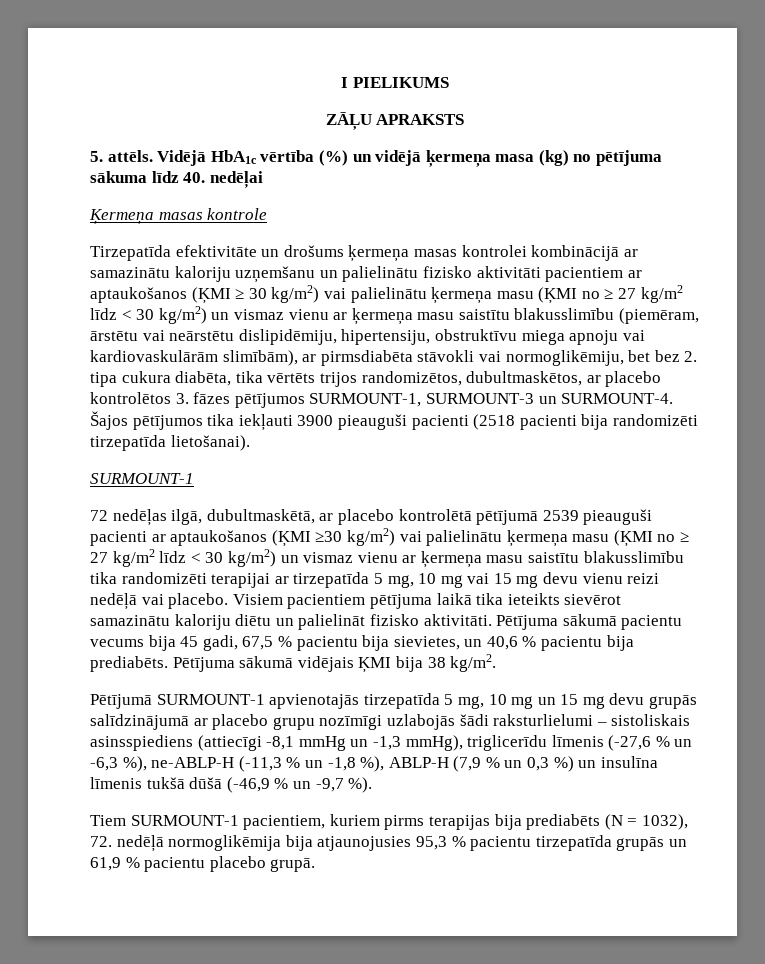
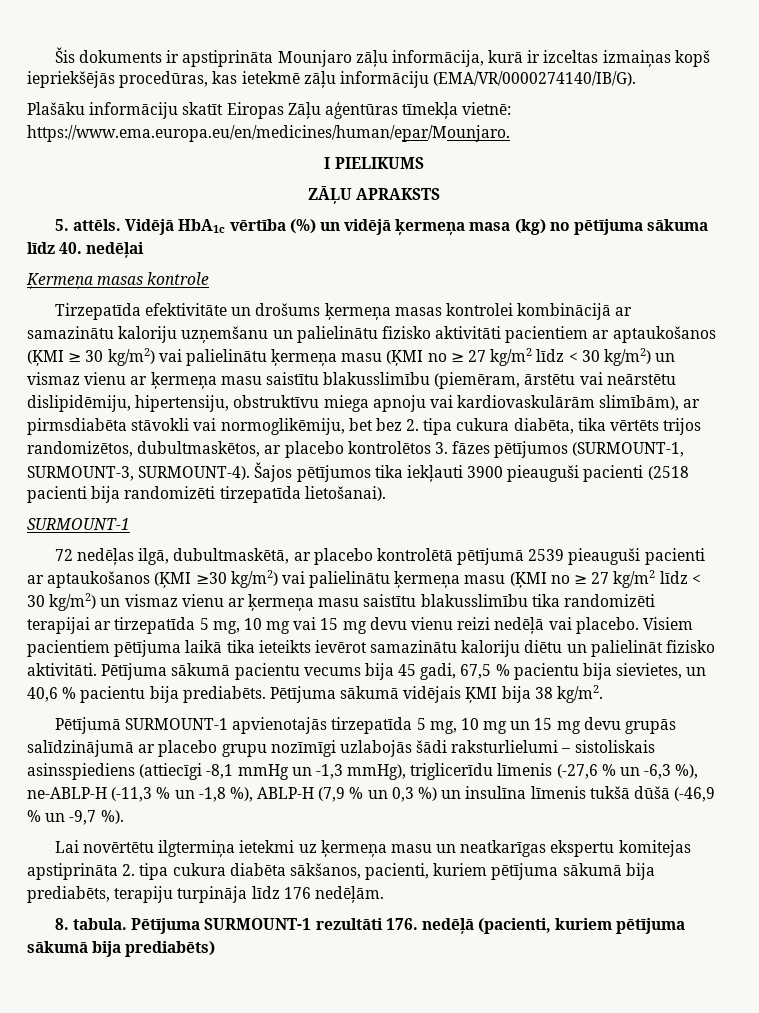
(341, 82) none -> [54,47,710,67] [27,71,637,88] [27,102,512,119] [27,125,510,142] Šis dokuments ir apstiprināta Mounjaro zāļu informācija, kurā ir izceltas izmaiņas kopš iepriekšējās procedūras, kas ietekmē zāļu informāciju (EMA/VR/0000274140/IB/G). // Plašāku informāciju skatīt Eiropas Zāļu aģentūras tīmekļa vietnē: https://www.ema.europa.eu/en/medicines/human/epar/Mounjaro. //
[309,393,674,407] SURMOUNT-1, SURMOUNT-3 un SURMOUNT-4. -> [572,442,685,457] [27,466,251,481] (SURMOUNT-1, SURMOUNT-3, SURMOUNT-4).
[564,594,622,605] sievērot -> [314,640,367,653] ievērot
[90,814,688,830] [90,835,687,852] [90,856,316,872] Tiem SURMOUNT-1 pacientiem, kuriem pirms terapijas bija prediabēts (N = 1032), 72. nedēļā normoglikēmija bija atjaunojusies 95,3 % pacientu tirzepatīda grupās un 61,9 % pacientu placebo grupā. -> [54,840,691,857] [27,863,655,880] [27,886,384,903] [54,918,686,934] [27,941,216,957] Lai novērtētu ilgtermiņa ietekmi uz ķermeņa masu un neatkarīgas ekspertu komitejas apstiprināta 2. tipa cukura diabēta sākšanos, pacienti, kuriem pētījuma sākumā bija prediabēts, terapiju turpināja līdz 176 nedēļām. // 8. tabula. Pētījuma SURMOUNT-1 rezultāti 176. nedēļā (pacienti, kuriem pētījuma sākumā bija prediabēts)

